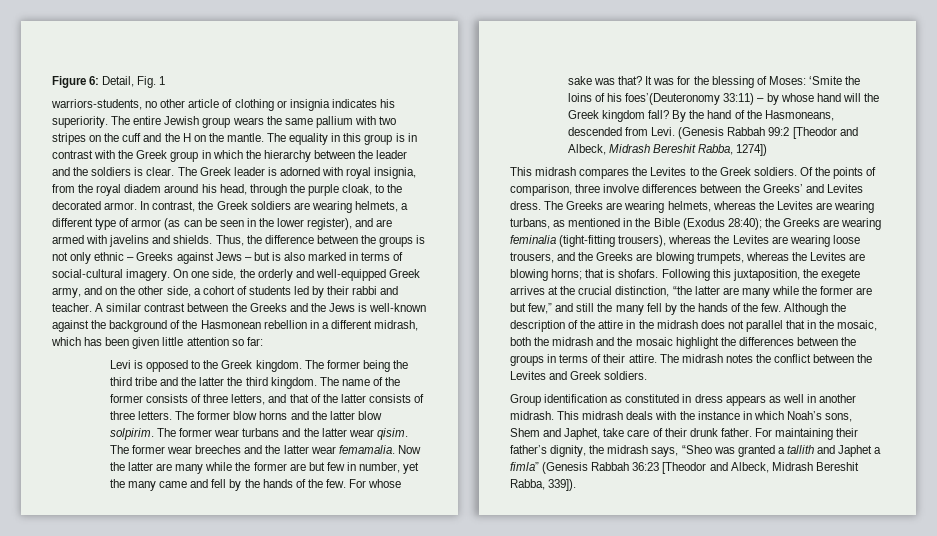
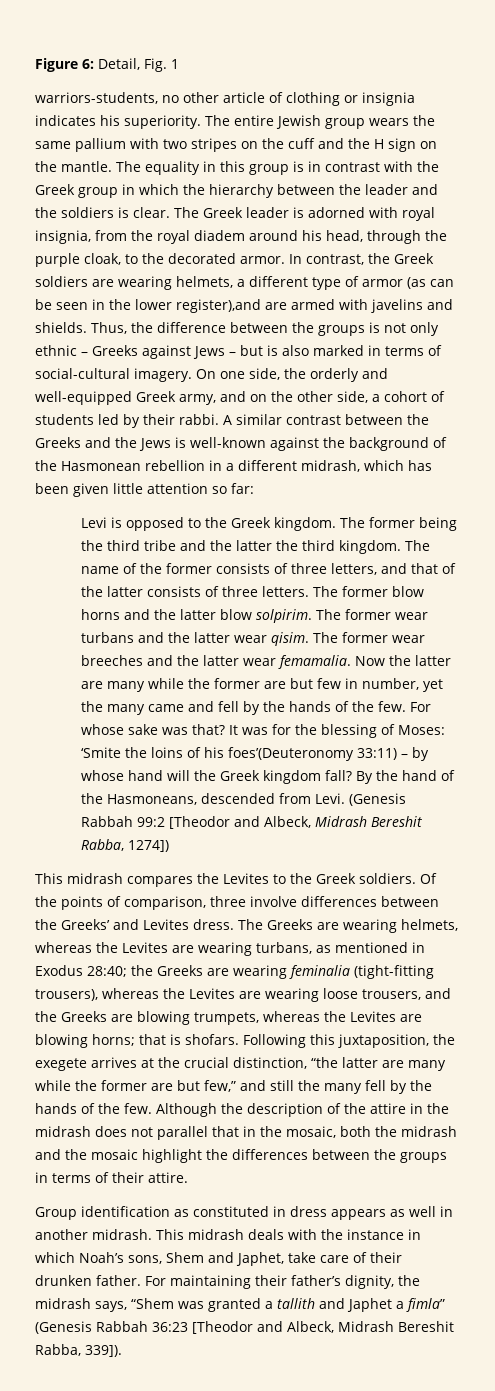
(191, 137) none -> [388,138,416,152] sign
[307,218,374,230] register), and -> [176,299,261,313] register),and
[352,286,399,295] [52,303,92,312] rabbi and teacher. -> [179,414,219,425] rabbi.
[635,218,762,230] the Bible (Exodus 28:40); -> [35,965,127,977] Exodus 28:40;
[659,354,873,363] [510,371,648,380] The midrash notes the conflict between the Levites and Greek soldiers. -> (188, 1177) none
[689,428,718,437] drunk -> [35,1275,92,1286] drunken
[681,445,712,454] “Sheo -> [131,1298,174,1309] “Shem

